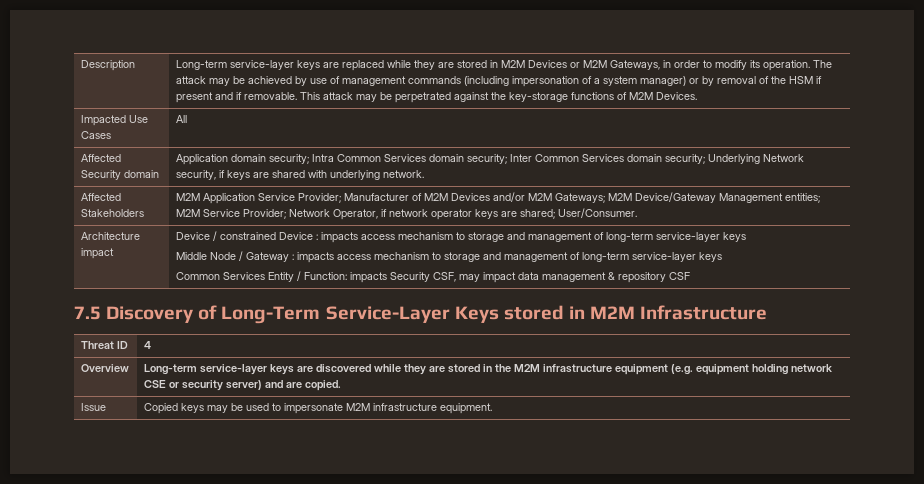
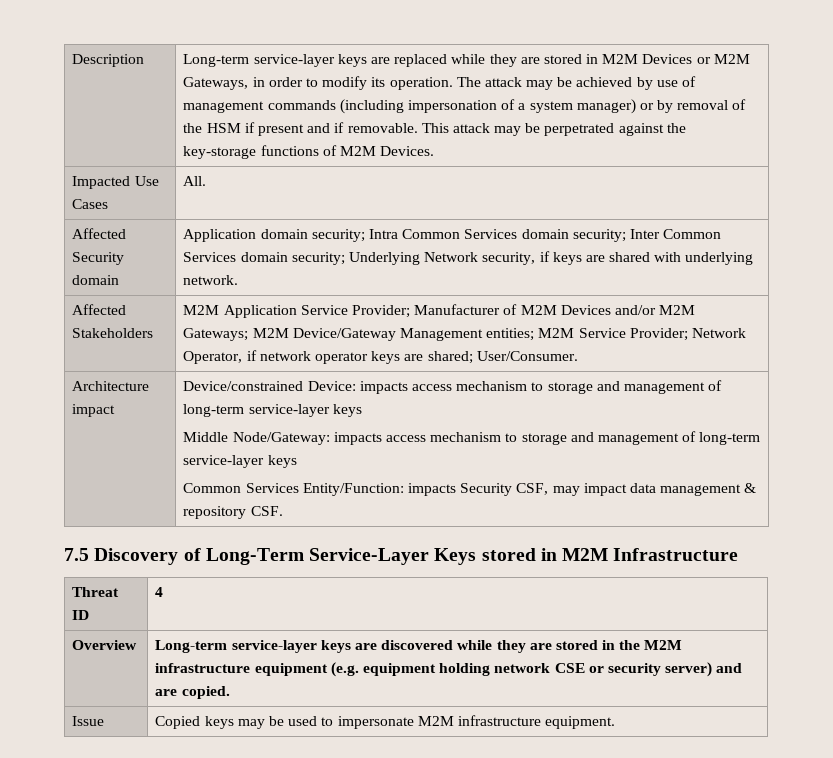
[176,115,188,123] All -> [183,176,207,186] All.
[176,231,319,241] Device / constrained Device : -> [183,381,356,391] Device/constrained Device:
[210,251,295,262] Node / Gateway : -> [232,432,330,445] Node/Gateway:
[268,271,348,282] Entity / Function: -> [302,483,404,496] Entity/Function:
[669,272,691,280] CSF -> [250,506,283,516] CSF.

